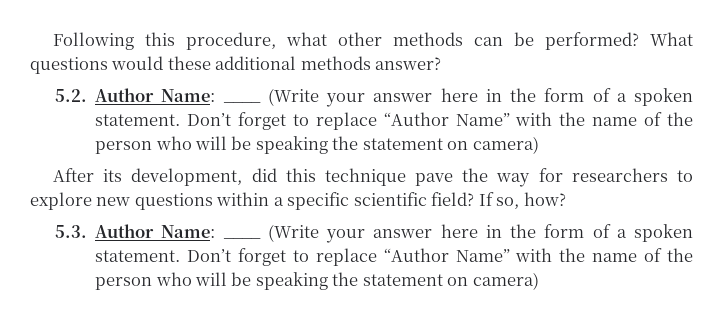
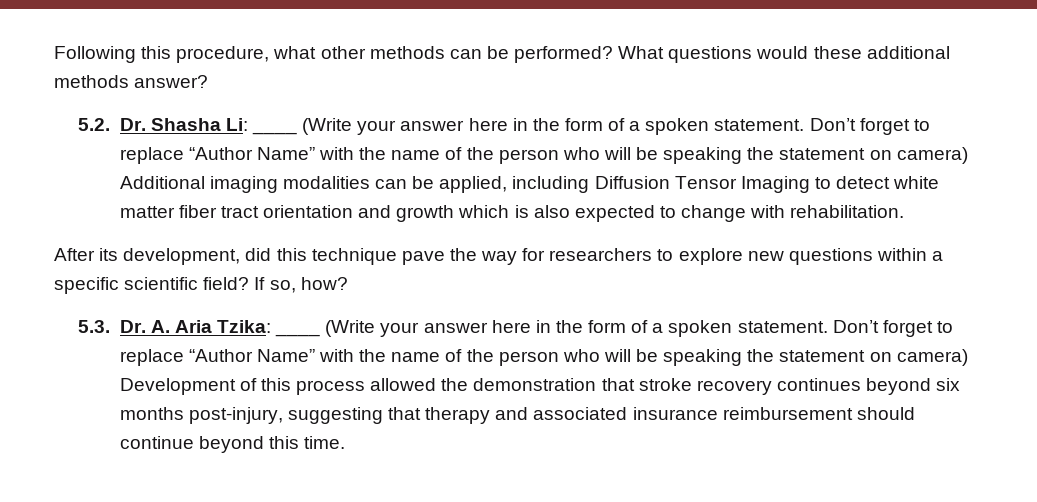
[95,88,216,102] Author Name: -> [119,118,248,131] Dr. Shasha Li:
(539, 145) none -> [119,176,940,193] [119,205,905,222] Additional imaging modalities can be applied, including Diffusion Tensor Imaging to detect white matter fiber tract orientation and growth which is also expected to change with rehabilitation.
[95,224,216,238] Author Name: -> [119,320,272,333] Dr. A. Aria Tzika:
(539, 281) none -> [119,378,961,395] [119,407,915,424] [119,436,346,453] Development of this process allowed the demonstration that stroke recovery continues beyond six months post-injury, suggesting that therapy and associated insurance reimbursement should continue beyond this time.

